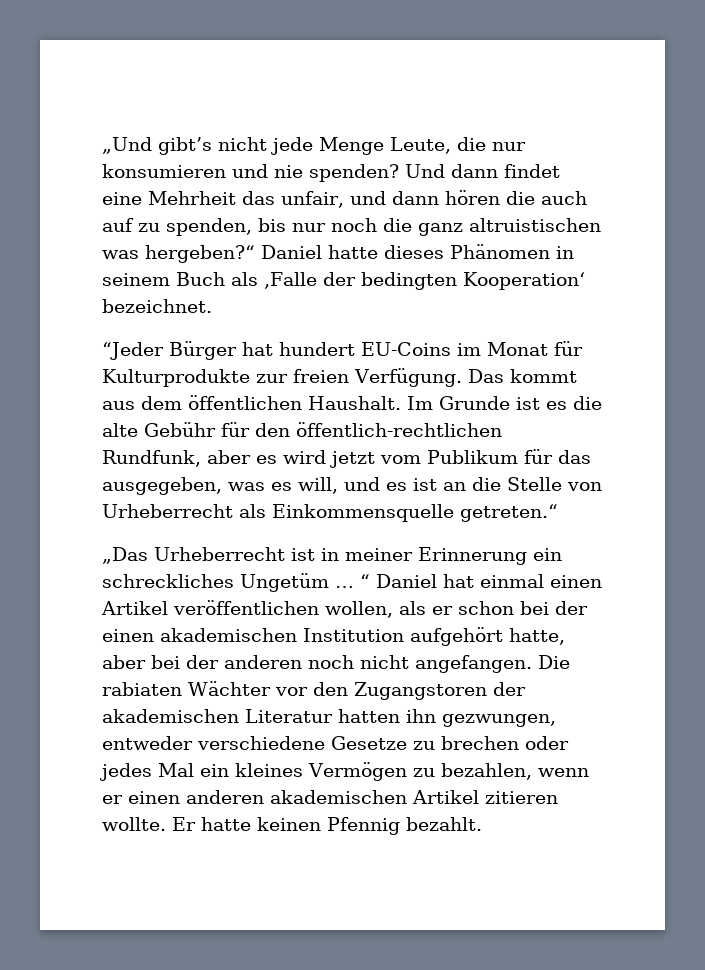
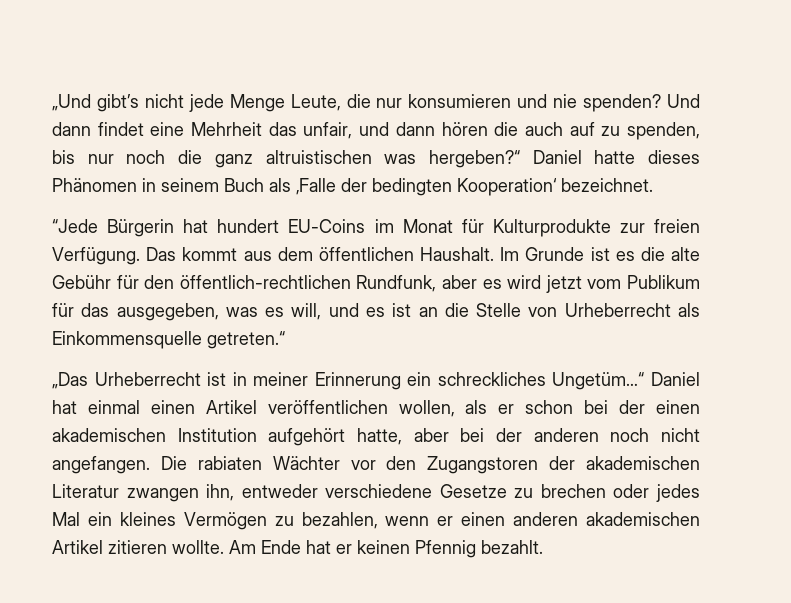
[102,341,237,360] “Jeder Bürger -> [52,219,175,237] “Jede Bürgerin
[240,573,370,592] Ungetüm … “ -> [552,372,645,390] Ungetüm…“
[338,709,556,727] hatten ihn gezwungen, -> [126,484,235,502] zwangen ihn,
[172,817,251,831] Er hatte -> [229,540,352,554] Am Ende hat er

